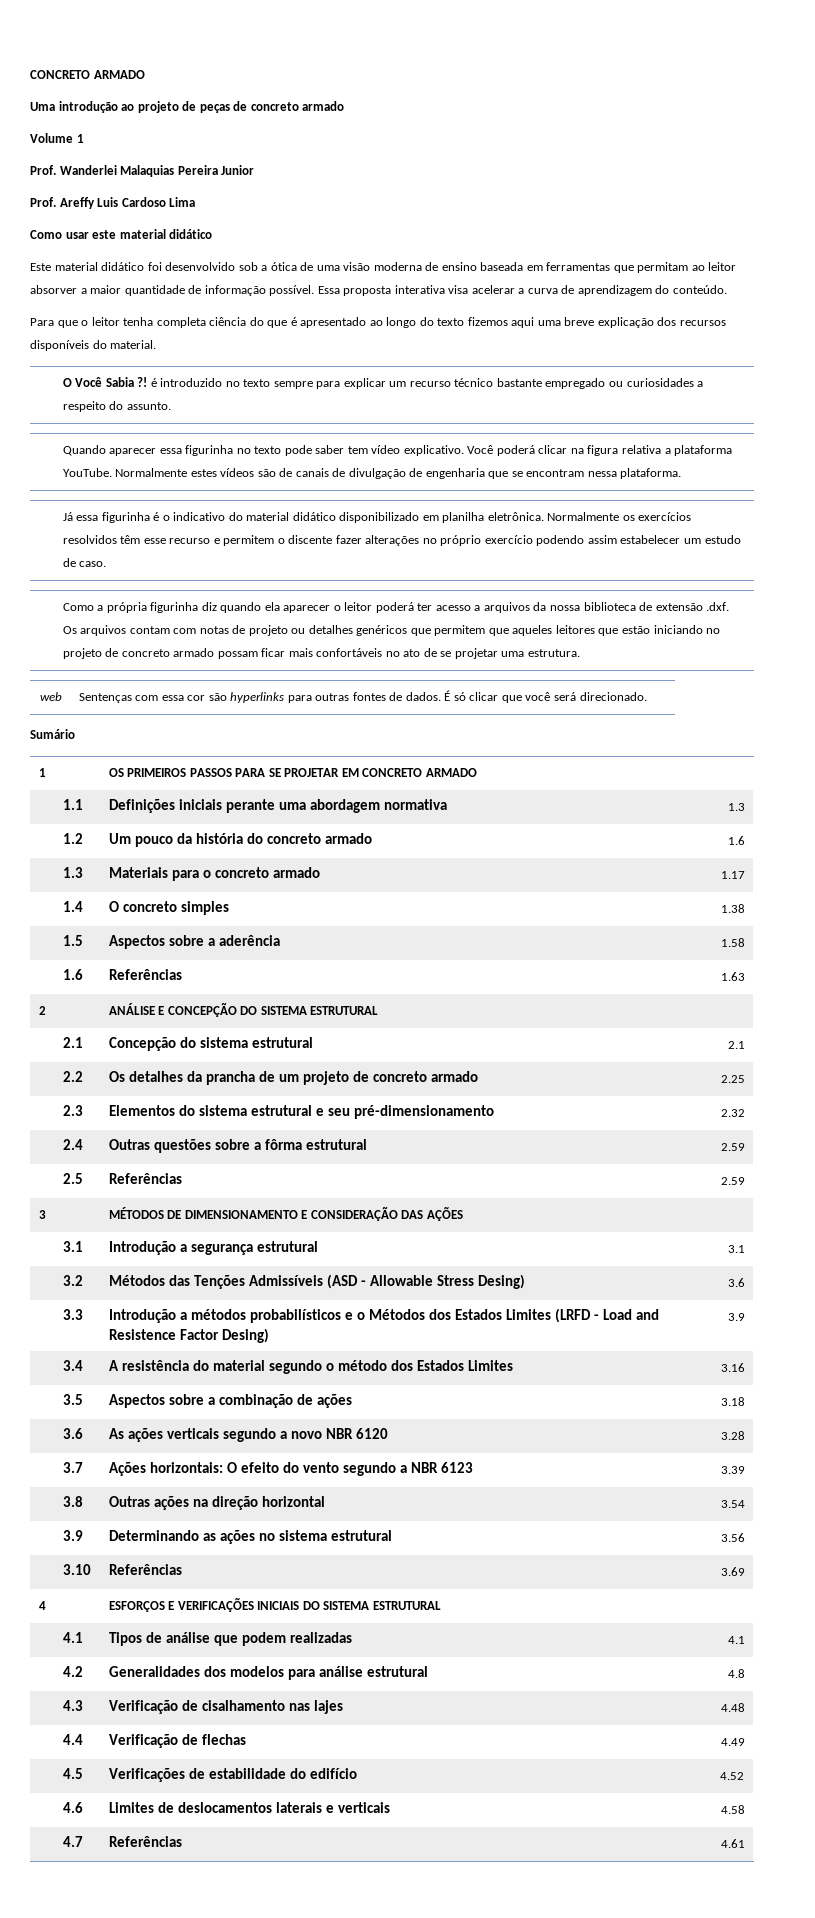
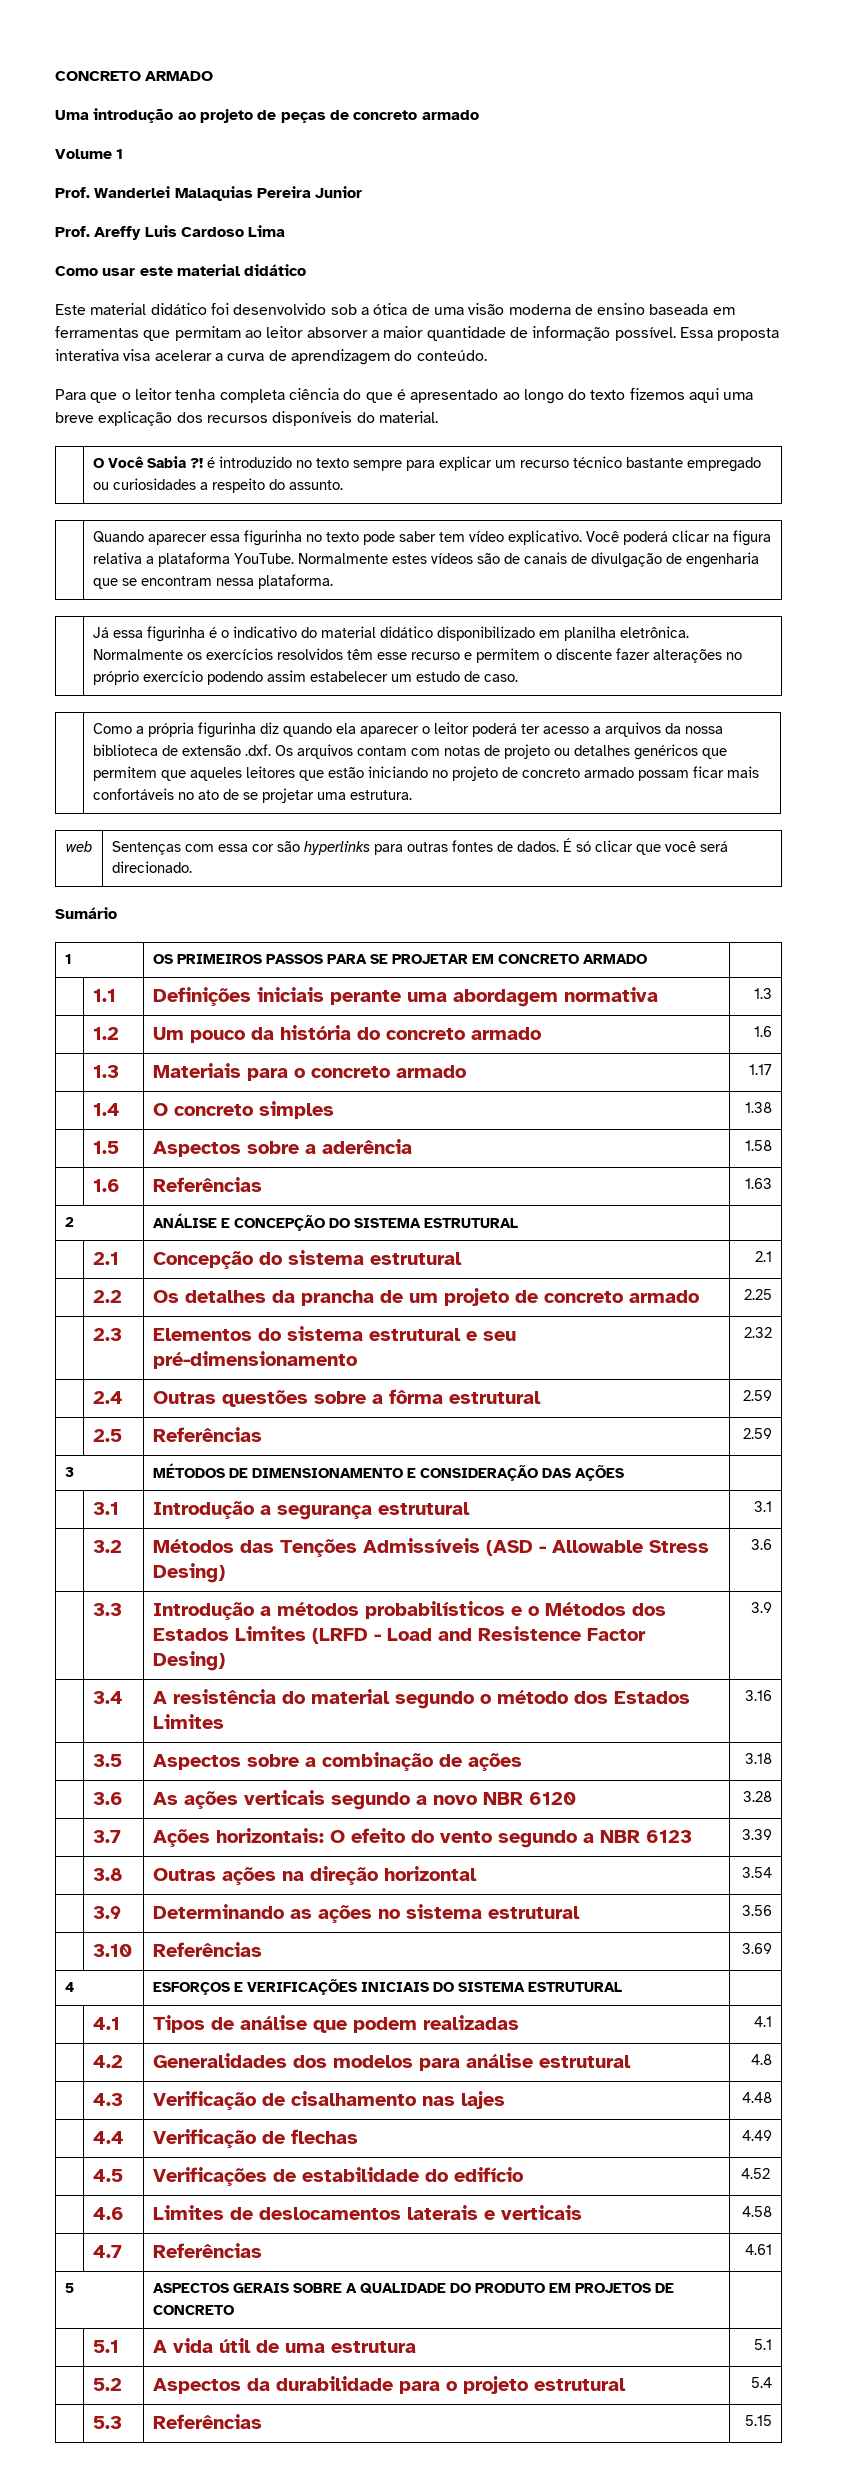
(746, 1843) none -> [65,2283,75,2293] [153,2283,675,2294] [153,2305,235,2315] [93,2340,120,2353] [153,2338,417,2353] [753,2339,772,2350] [93,2378,123,2391] [153,2376,627,2394] [750,2377,772,2388] [93,2416,123,2429] [153,2414,263,2429] [744,2415,772,2426] // 5 | ASPECTOS GERAIS SOBRE A QUALIDADE DO PRODUTO EM PROJETOS DE CONCRETO | // | 5.1 | A vida útil de uma estrutura | 5.1 // | 5.2 | Aspectos da durabilidade para o projeto estrutural | 5.4 // | 5.3 | Referências | 5.15

